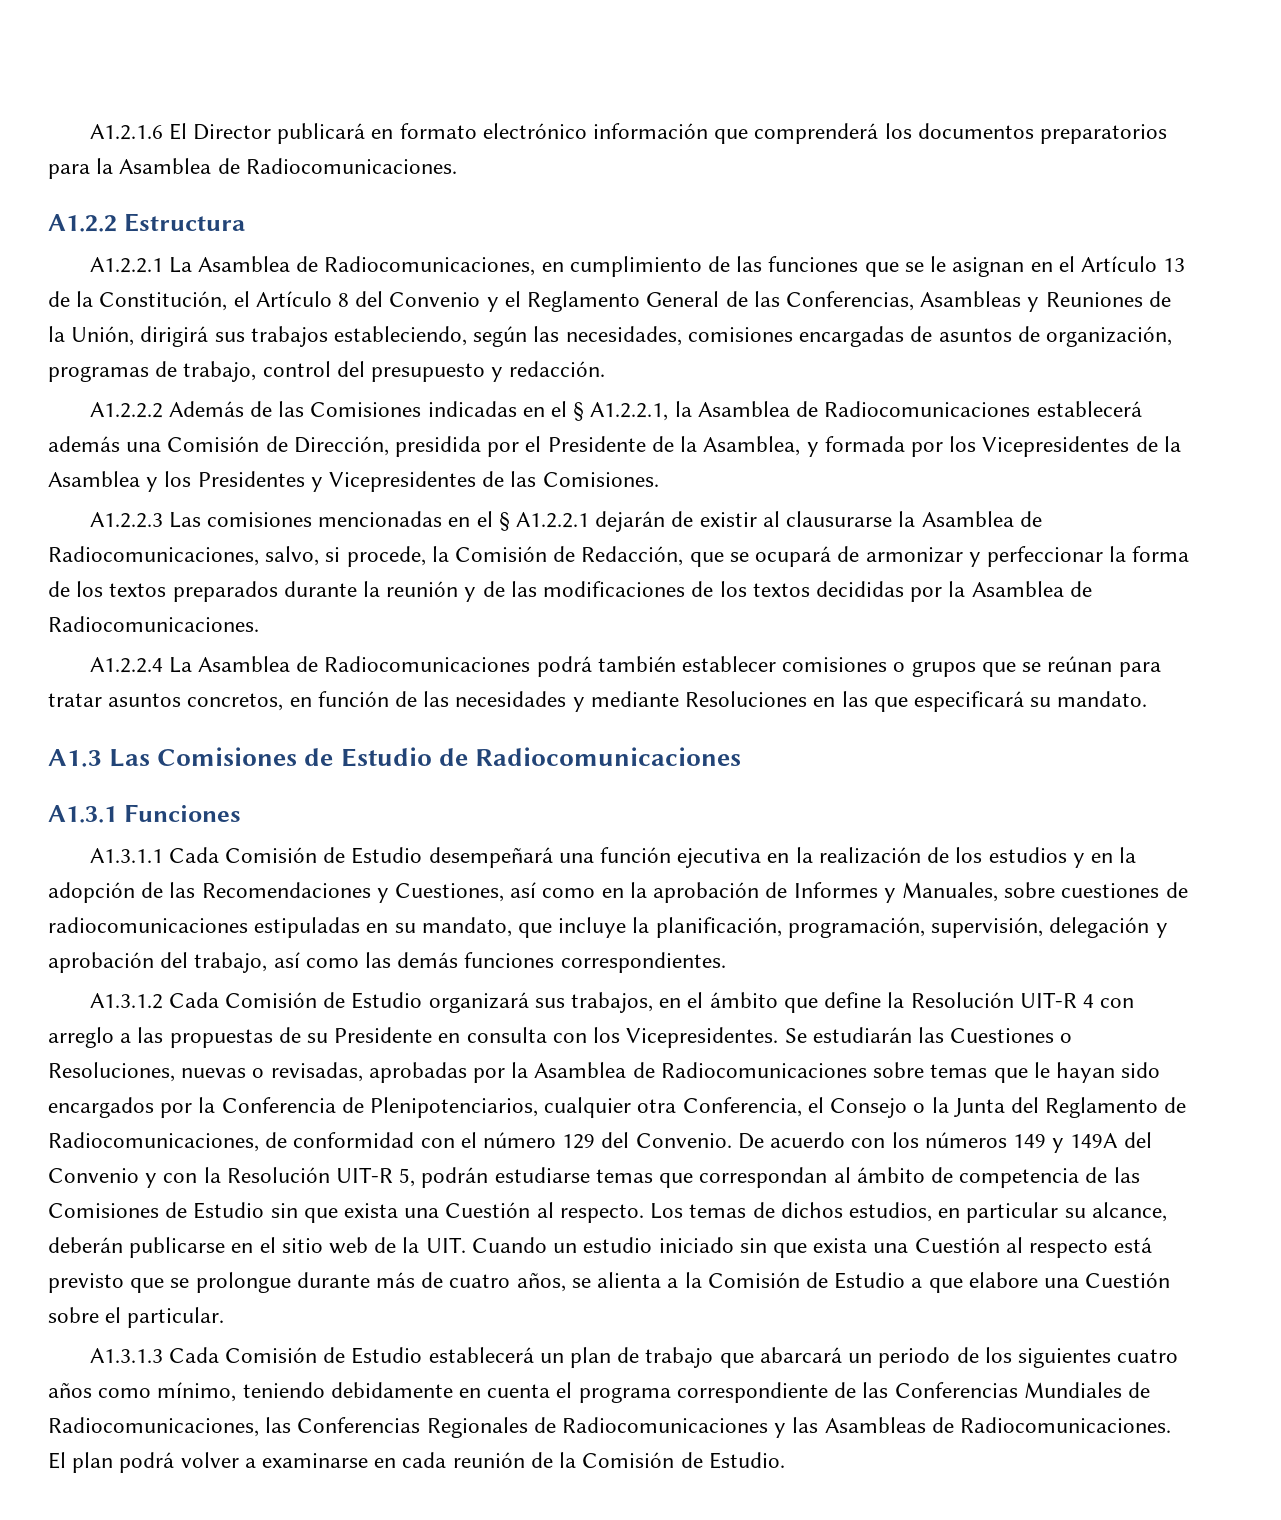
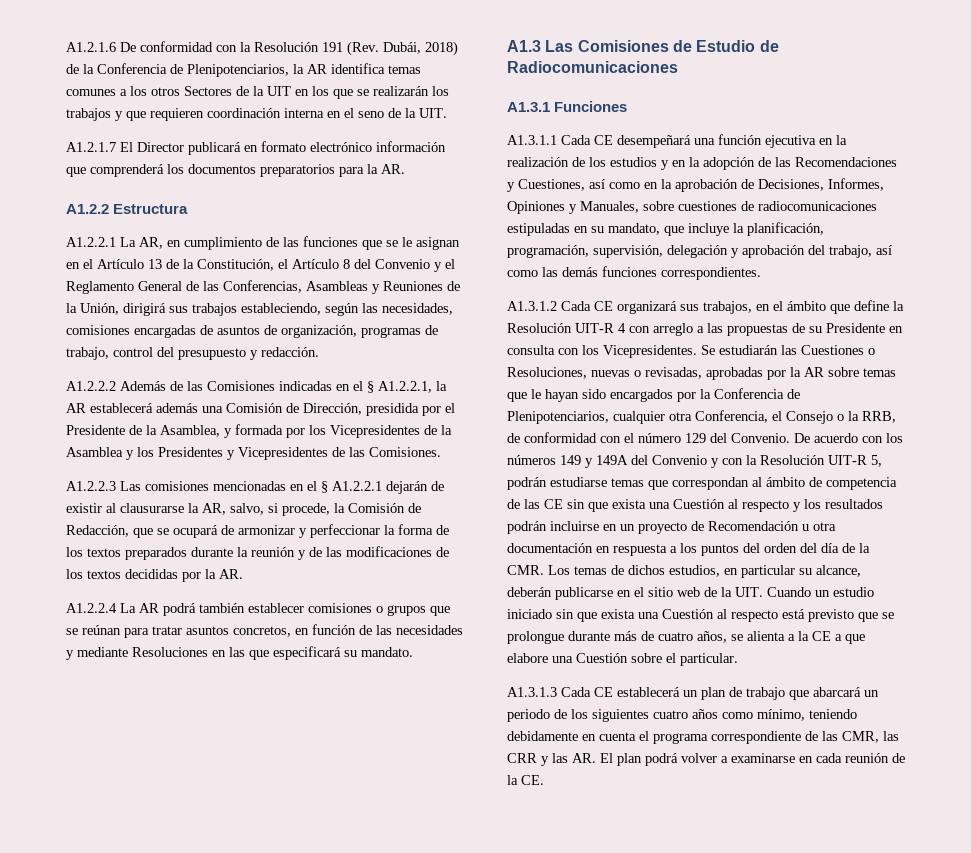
(163, 132) none -> [120,41,458,56] [66,63,421,77] [66,86,449,99] [66,108,447,121] [66,142,116,152] De conformidad con la Resolución 191 (Rev. Dubái, 2018) de la Conferencia de Plenipotenciarios, la AR identifica temas comunes a los otros Sectores de la UIT en los que se realizarán los trabajos y que requieren coordinación interna en el seno de la UIT. // A1.2.1.7
[119,158,457,174] Asamblea de Radiocomunicaciones. -> [381,164,405,174] AR.
[198,256,536,276] Asamblea de Radiocomunicaciones, -> [139,237,163,249] AR,
[697,401,1031,417] Asamblea de Radiocomunicaciones -> [66,403,86,413] AR
[921,511,1042,527] [48,546,259,566] Asamblea de Radiocomunicaciones, -> [202,503,226,515] AR,
[971,581,1092,597] [48,616,259,632] Asamblea de Radiocomunicaciones. -> [219,569,243,579] AR.
[198,656,531,672] Asamblea de Radiocomunicaciones -> [139,603,159,613] AR
[225,847,423,864] Comisión de Estudio -> [594,135,613,145] CE
[793,882,878,898] Informes -> [758,178,884,191] [507,201,565,214] Decisiones, Informes, Opiniones
[225,992,423,1009] Comisión de Estudio -> [594,301,613,311] CE
[534,1062,867,1078] Asamblea de Radiocomunicaciones -> [804,367,824,377] AR
[953,1097,1187,1118] [48,1132,259,1152] Junta del Reglamento de Radiocomunicaciones, -> [862,411,896,423] RRB,
[48,1202,644,1223] Comisiones de Estudio sin que exista una Cuestión al respecto. -> [544,499,883,512] [507,521,836,534] [507,543,870,556] [507,565,544,575] CE sin que exista una Cuestión al respecto y los resultados podrán incluirse en un proyecto de Recomendación u otra documentación en respuesta a los puntos del orden del día de la CMR.
[707,1272,906,1289] Comisión de Estudio -> [812,631,831,641] CE
[225,1347,423,1364] Comisión de Estudio -> [594,687,613,697] CE
[894,1382,1150,1398] [48,1417,1172,1438] Conferencias Mundiales de Radiocomunicaciones, las Conferencias Regionales de Radiocomunicaciones y las Asambleas de Radiocomunicaciones. -> [842,731,899,743] [507,753,596,766] CMR, las CRR y las AR.
[582,1452,785,1469] Comisión de Estudio. -> [521,775,544,785] CE.

